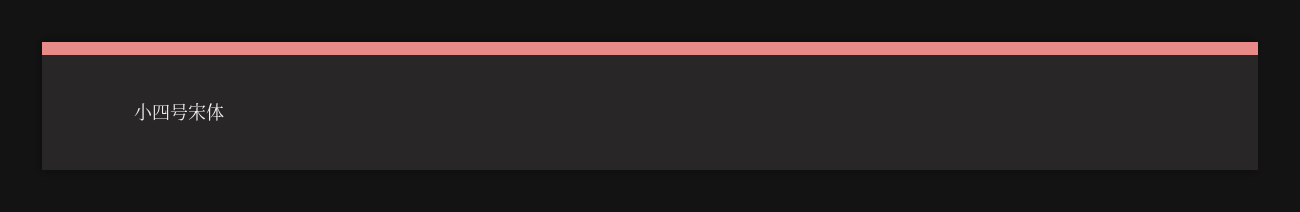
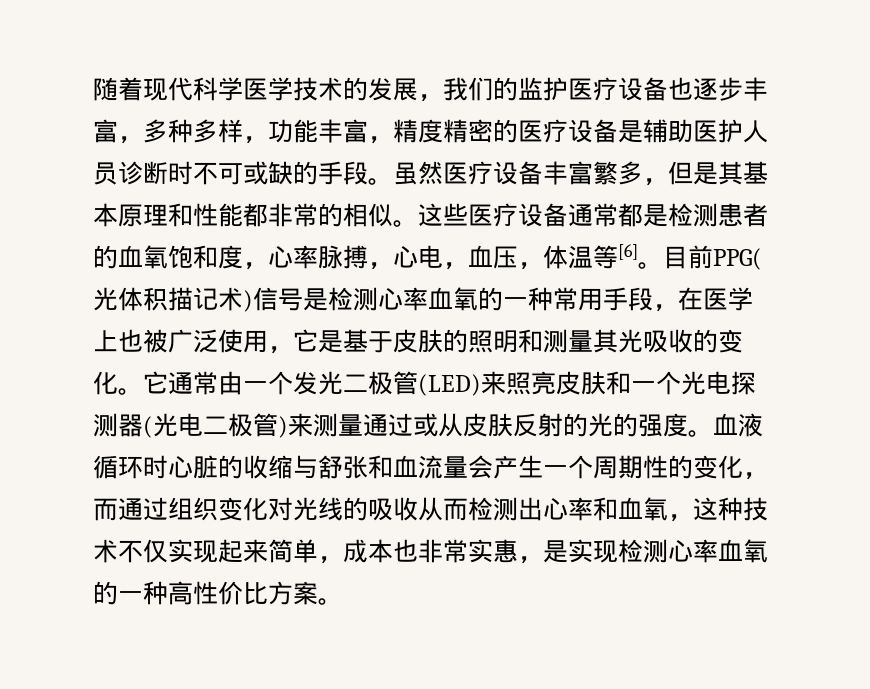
[134,102,224,121] 小四号宋体 -> [93,77,768,102] [93,119,768,144] [93,161,768,186] [93,203,768,227] [93,244,638,270] [638,245,762,270] [93,287,753,312] [93,329,743,354] [93,371,756,396] [93,413,763,438] [93,455,768,480] [93,497,768,522] [93,539,768,564] [93,581,343,605] 随着现代科学医学技术的发展，我们的监护医疗设备也逐步丰富，多种多样，功能丰富，精度精密的医疗设备是辅助医护人员诊断时不可或缺的手段。虽然医疗设备丰富繁多，但是其基本原理和性能都非常的相似。这些医疗设备通常都是检测患者的血氧饱和度，心率脉搏，心电，血压，体温等[6]。目前PPG(光体积描记术)信号是检测心率血氧的一种常用手段，在医学上也被广泛使用，它是基于皮肤的照明和测量其光吸收的变化。它通常由一个发光二极管(LED)来照亮皮肤和一个光电探测器(光电二极管)来测量通过或从皮肤反射的光的强度。血液循环时心脏的收缩与舒张和血流量会产生一个周期性的变化，而通过组织变化对光线的吸收从而检测出心率和血氧，这种技术不仅实现起来简单，成本也非常实惠，是实现检测心率血氧的一种高性价比方案。

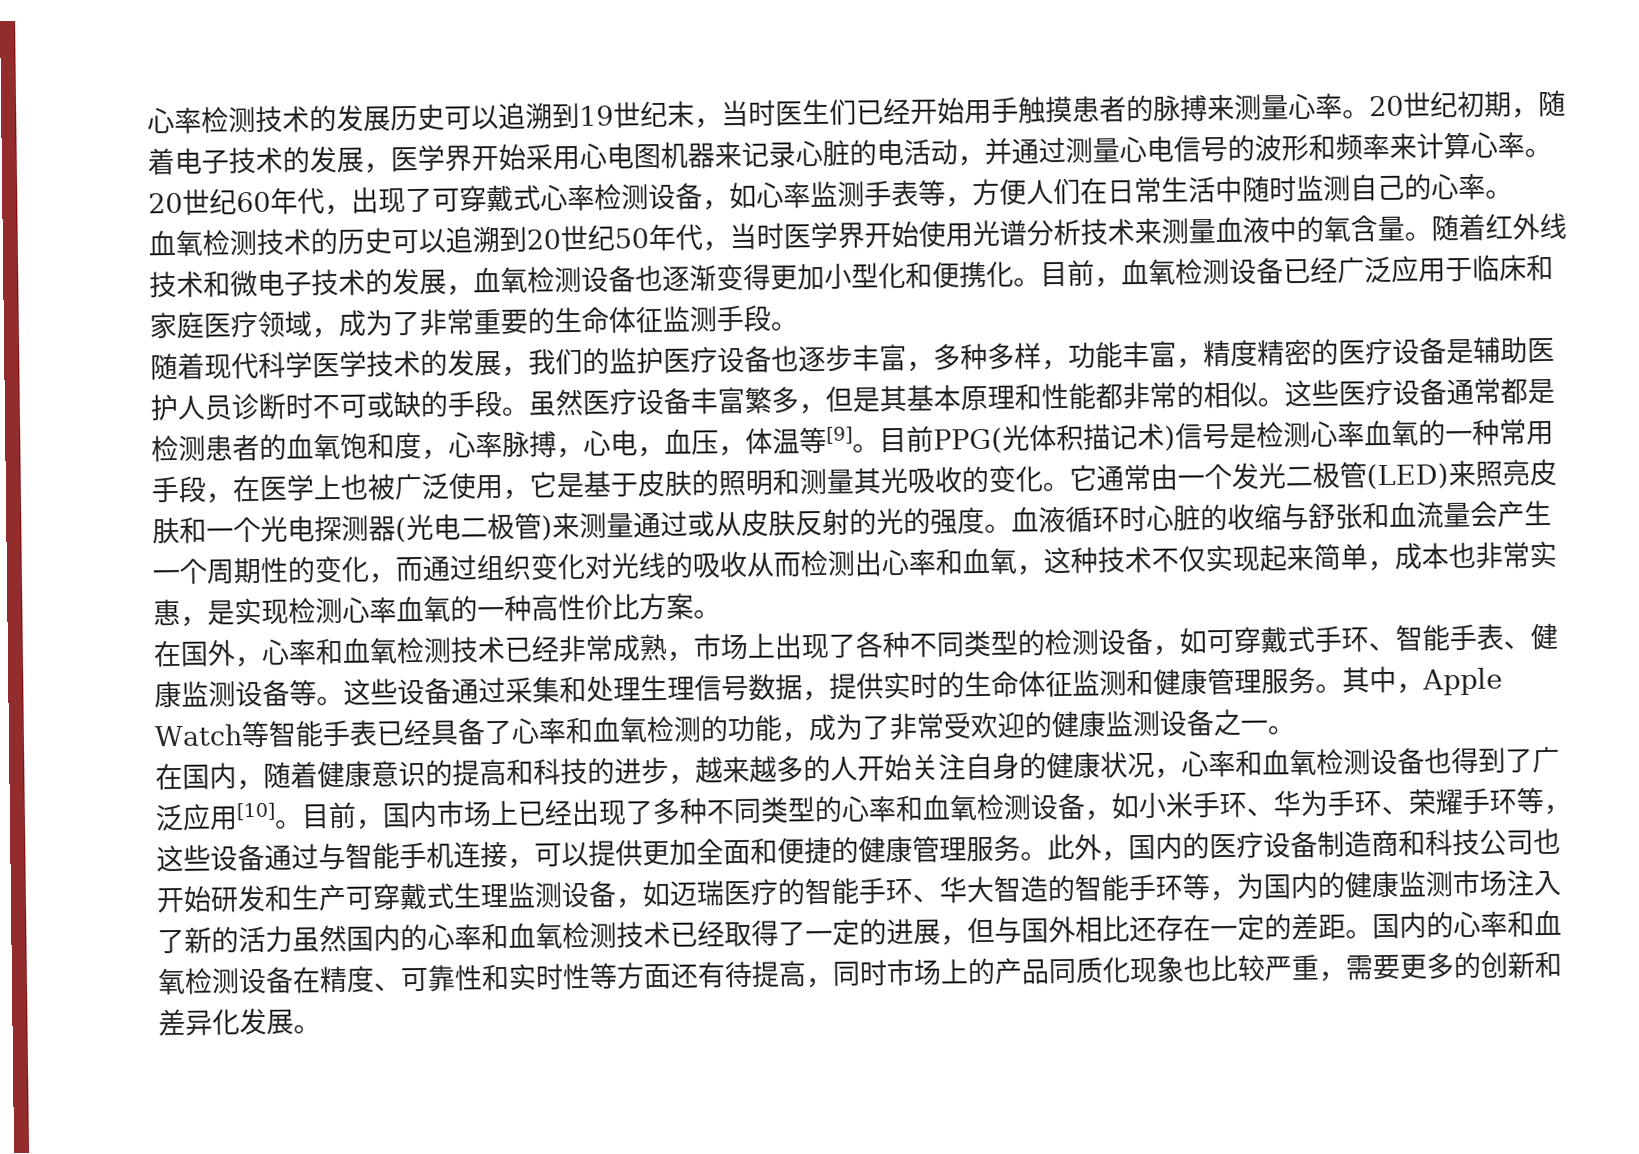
(93, 89) none -> [147,89,1566,134] [147,131,1552,176] [148,173,1513,216] [148,212,1567,257] [149,253,1554,299] [149,304,798,340] 心率检测技术的发展历史可以追溯到19世纪末，当时医生们已经开始用手触摸患者的脉搏来测量心率。20世纪初期，随着电子技术的发展，医学界开始采用心电图机器来记录心脏的电活动，并通过测量心电信号的波形和频率来计算心率。20世纪60年代，出现了可穿戴式心率检测设备，如心率监测手表等，方便人们在日常生活中随时监测自己的心率。 // 血氧检测技术的历史可以追溯到20世纪50年代，当时医学界开始使用光谱分析技术来测量血液中的氧含量。随着红外线技术和微电子技术的发展，血氧检测设备也逐渐变得更加小型化和便携化。目前，血氧检测设备已经广泛应用于临床和家庭医疗领域，成为了非常重要的生命体征监测手段。 //
[618,244,638,260] [6] -> [826,426,853,444] [9]
(343, 601) none -> [153,622,1558,668] [154,665,1503,709] [154,708,1295,748] [155,746,1560,791] [155,787,1572,832] [156,827,1561,873] [156,869,1562,914] [157,909,1562,954] [157,950,1563,996] [158,1007,321,1037] // 在国外，心率和血氧检测技术已经非常成熟，市场上出现了各种不同类型的检测设备，如可穿戴式手环、智能手表、健康监测设备等。这些设备通过采集和处理生理信号数据，提供实时的生命体征监测和健康管理服务。其中，Apple Watch等智能手表已经具备了心率和血氧检测的功能，成为了非常受欢迎的健康监测设备之一。 // 在国内，随着健康意识的提高和科技的进步，越来越多的人开始关注自身的健康状况，心率和血氧检测设备也得到了广泛应用[10]。目前，国内市场上已经出现了多种不同类型的心率和血氧检测设备，如小米手环、华为手环、荣耀手环等，这些设备通过与智能手机连接，可以提供更加全面和便捷的健康管理服务。此外，国内的医疗设备制造商和科技公司也开始研发和生产可穿戴式生理监测设备，如迈瑞医疗的智能手环、华大智造的智能手环等，为国内的健康监测市场注入了新的活力虽然国内的心率和血氧检测技术已经取得了一定的进展，但与国外相比还存在一定的差距。国内的心率和血氧检测设备在精度、可靠性和实时性等方面还有待提高，同时市场上的产品同质化现象也比较严重，需要更多的创新和差异化发展。

